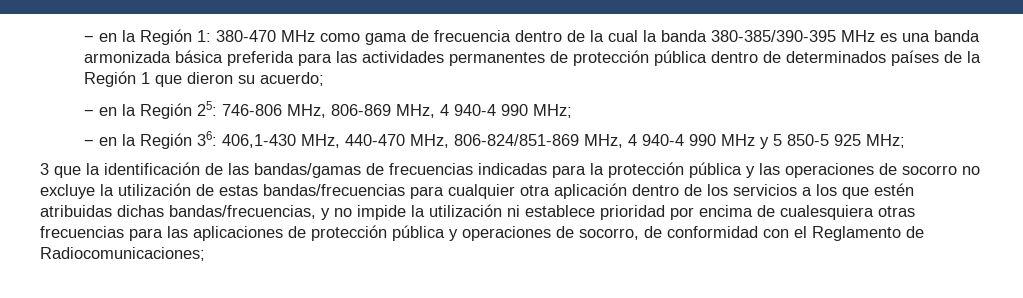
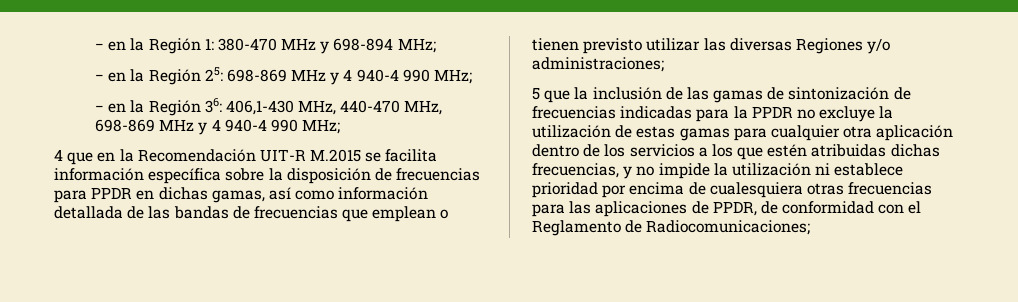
[320,30,981,45] [84,50,982,66] [84,71,325,87] como gama de frecuencia dentro de la cual la banda 380-385/390-395 MHz es una banda armonizada básica preferida para las actividades permanentes de protección pública dentro de determinados países de la Región 1 que dieron su acuerdo; -> [320,38,436,54] y 698-894 MHz;
[222,104,436,118] 746-806 MHz, 806-869 MHz, -> [226,69,340,85] 698-869 MHz y
[454,134,906,149] [40,163,49,175] 806-824/851-869 MHz, 4 940-4 990 MHz y 5 850-5 925 MHz; // 3 -> [94,119,341,135] [54,149,438,165] [54,168,481,184] [54,187,429,203] [54,206,449,222] [532,38,891,54] [532,57,664,72] [532,87,540,100] 698-869 MHz y 4 940-4 990 MHz; // 4 que en la Recomendación UIT-R M.2015 se facilita información específica sobre la disposición de frecuencias para PPDR en dichas gamas, así como información detallada de las bandas de frecuencias que emplean o tienen previsto utilizar las diversas Regiones y/o administraciones; // 5
[104,162,361,178] identificación de las bandas/gamas -> [592,87,890,103] inclusión de las gamas de sintonización
[608,162,957,178] protección pública y las operaciones de socorro -> [751,106,793,118] PPDR
[263,184,405,196] bandas/frecuencias -> [679,128,730,141] gamas
[169,205,316,219] bandas/frecuencias, -> [532,163,619,178] frecuencias,
[311,225,639,241] protección pública y operaciones de socorro, -> [712,201,757,216] PPDR,

